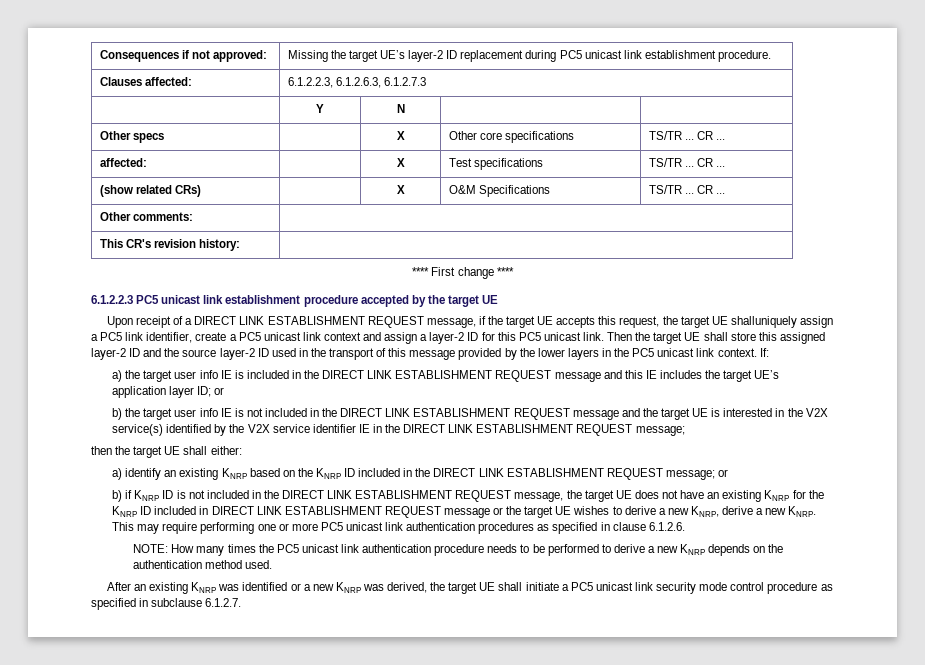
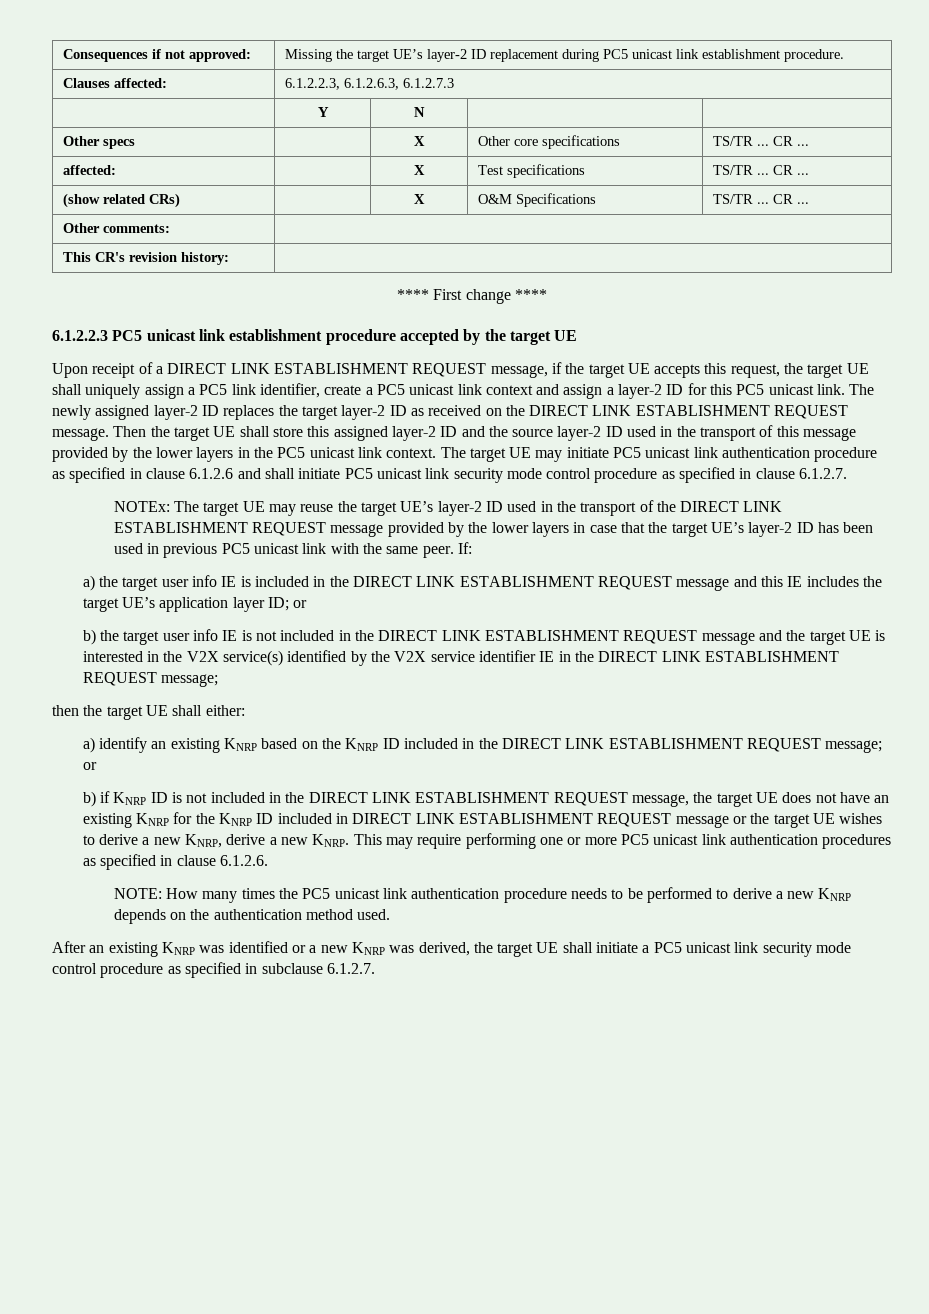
[730,316,797,328] shalluniquely -> [52,384,141,399] shall uniquely
(604, 336) none -> [849,384,875,395] [52,405,849,420] [52,428,109,441] The newly assigned layer-2 ID replaces the target layer-2 ID as received on the DIRECT LINK ESTABLISHMENT REQUEST message.
(757, 352) none -> [440,447,878,462] [52,467,848,483] [113,500,783,516] [113,522,874,537] [113,543,454,558] The target UE may initiate PC5 unicast link authentication procedure as specified in clause 6.1.2.6 and shall initiate PC5 unicast link security mode control procedure as specified in clause 6.1.2.7. // NOTEx: The target UE may reuse the target UE’s layer-2 ID used in the transport of the DIRECT LINK ESTABLISHMENT REQUEST message provided by the lower layers in case that the target UE’s layer-2 ID has been used in previous PC5 unicast link with the same peer.

